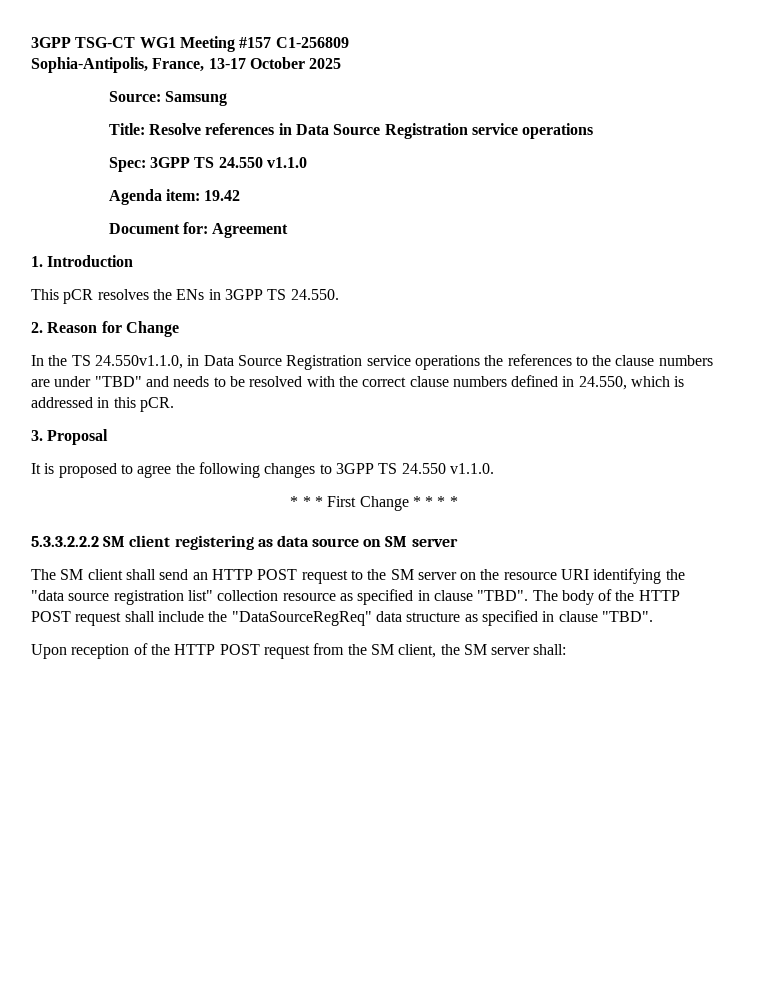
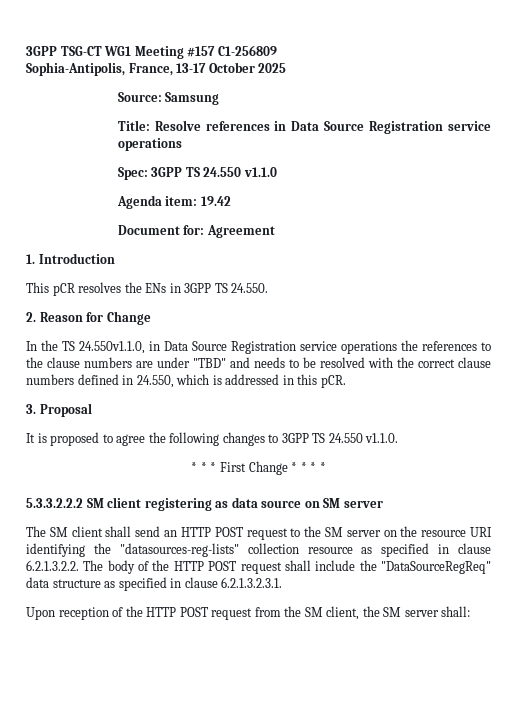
[31,590,213,605] "data source registration list" -> [119,543,239,557] "datasources-reg-lists"
[477,590,529,601] "TBD". -> [26,560,79,571] 6.2.1.3.2.2.
[601,611,653,622] "TBD". -> [221,577,283,588] 6.2.1.3.2.3.1.

